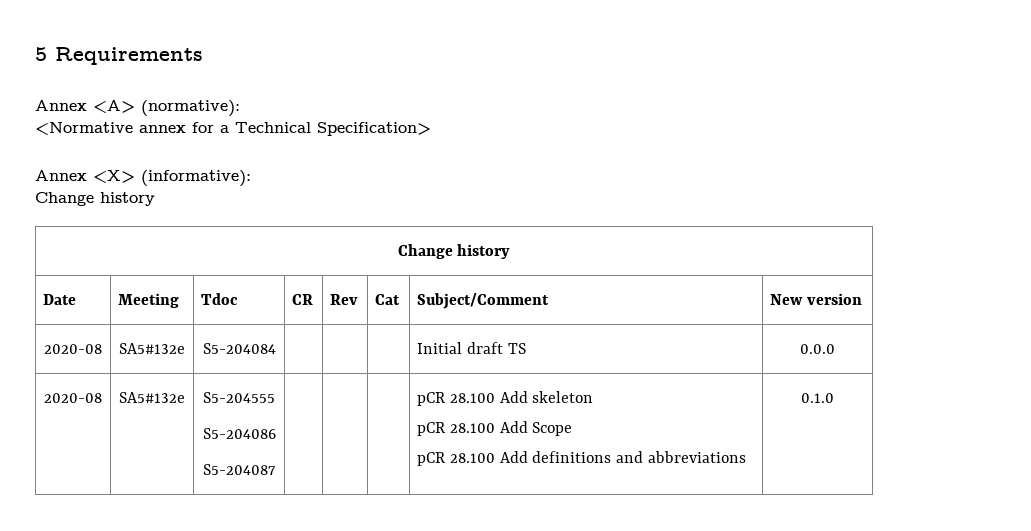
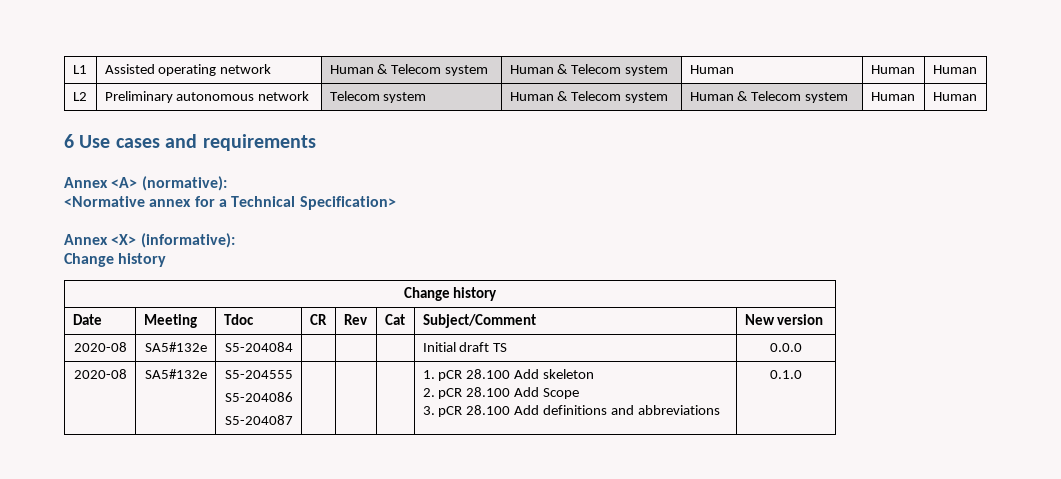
[35,47,203,65] 5 Requirements -> [72,65,87,74] [104,64,272,76] [329,64,489,76] [509,64,669,76] [689,65,734,74] [870,65,915,74] [932,65,977,74] [72,92,87,101] [104,91,310,103] [329,91,427,103] [509,91,669,103] [689,91,849,103] [870,92,915,101] [932,92,977,101] [64,134,316,151] L1 | Assisted operating network | Human & Telecom system | Human & Telecom system | Human | Human | Human // L2 | Preliminary autonomous network | Telecom system | Human & Telecom system | Human & Telecom system | Human | Human // 6 Use cases and requirements
(276, 469) none -> [422,370,435,379] 1.
(594, 397) none -> [422,388,435,397] 2.
(573, 429) none -> [422,406,435,415] 3.

